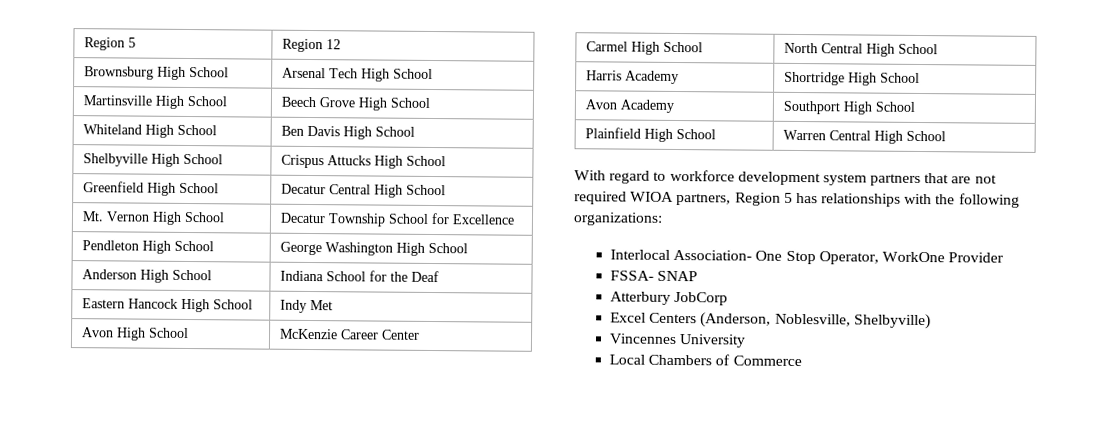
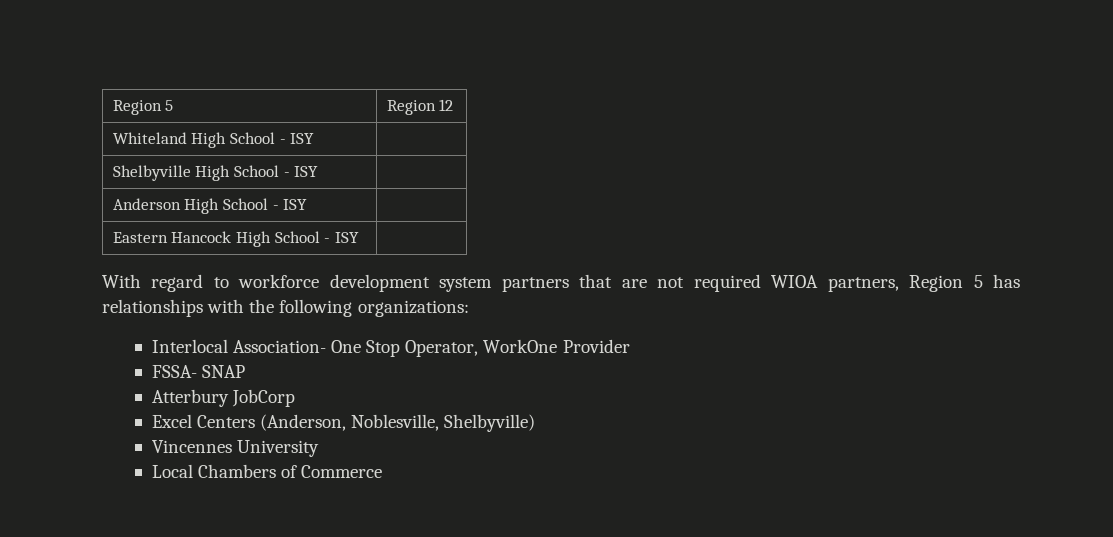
[83,66,229,80] [281,67,433,82] [82,95,227,109] [280,96,430,111] // Brownsburg High School | Arsenal Tech High School // Martinsville High School | Beech Grove High School -> (454, 105) none
[280,125,415,140] | Ben Davis High School -> [279,133,315,144] - ISY |
[280,154,446,169] [82,181,219,196] [280,183,446,198] [81,211,225,225] [279,212,515,227] [81,240,214,254] [279,241,468,256] [81,269,212,283] [279,270,439,283] [81,298,253,313] [279,299,333,313] [81,327,189,341] [278,328,420,340] [585,41,703,55] [783,42,938,57] [585,70,679,85] [783,71,920,86] [584,99,674,113] [782,100,915,115] [584,127,716,142] [782,129,946,144] | Crispus Attucks High School // Greenfield High School | Decatur Central High School // Mt. Vernon High School | Decatur Township School for Excellence // Pendleton High School | George Washington High School // Anderson High School | Indiana School for the Deaf // Eastern Hancock High School | Indy Met // Avon High School | McKenzie Career Center // Carmel High School | North Central High School // Harris Academy | Shortridge High School // Avon Academy | Southport High School // Plainfield High School | Warren Central High School -> [283,166,319,177] [112,198,308,214] [112,231,359,247] - ISY | // Anderson High School - ISY | // Eastern Hancock High School - ISY |

